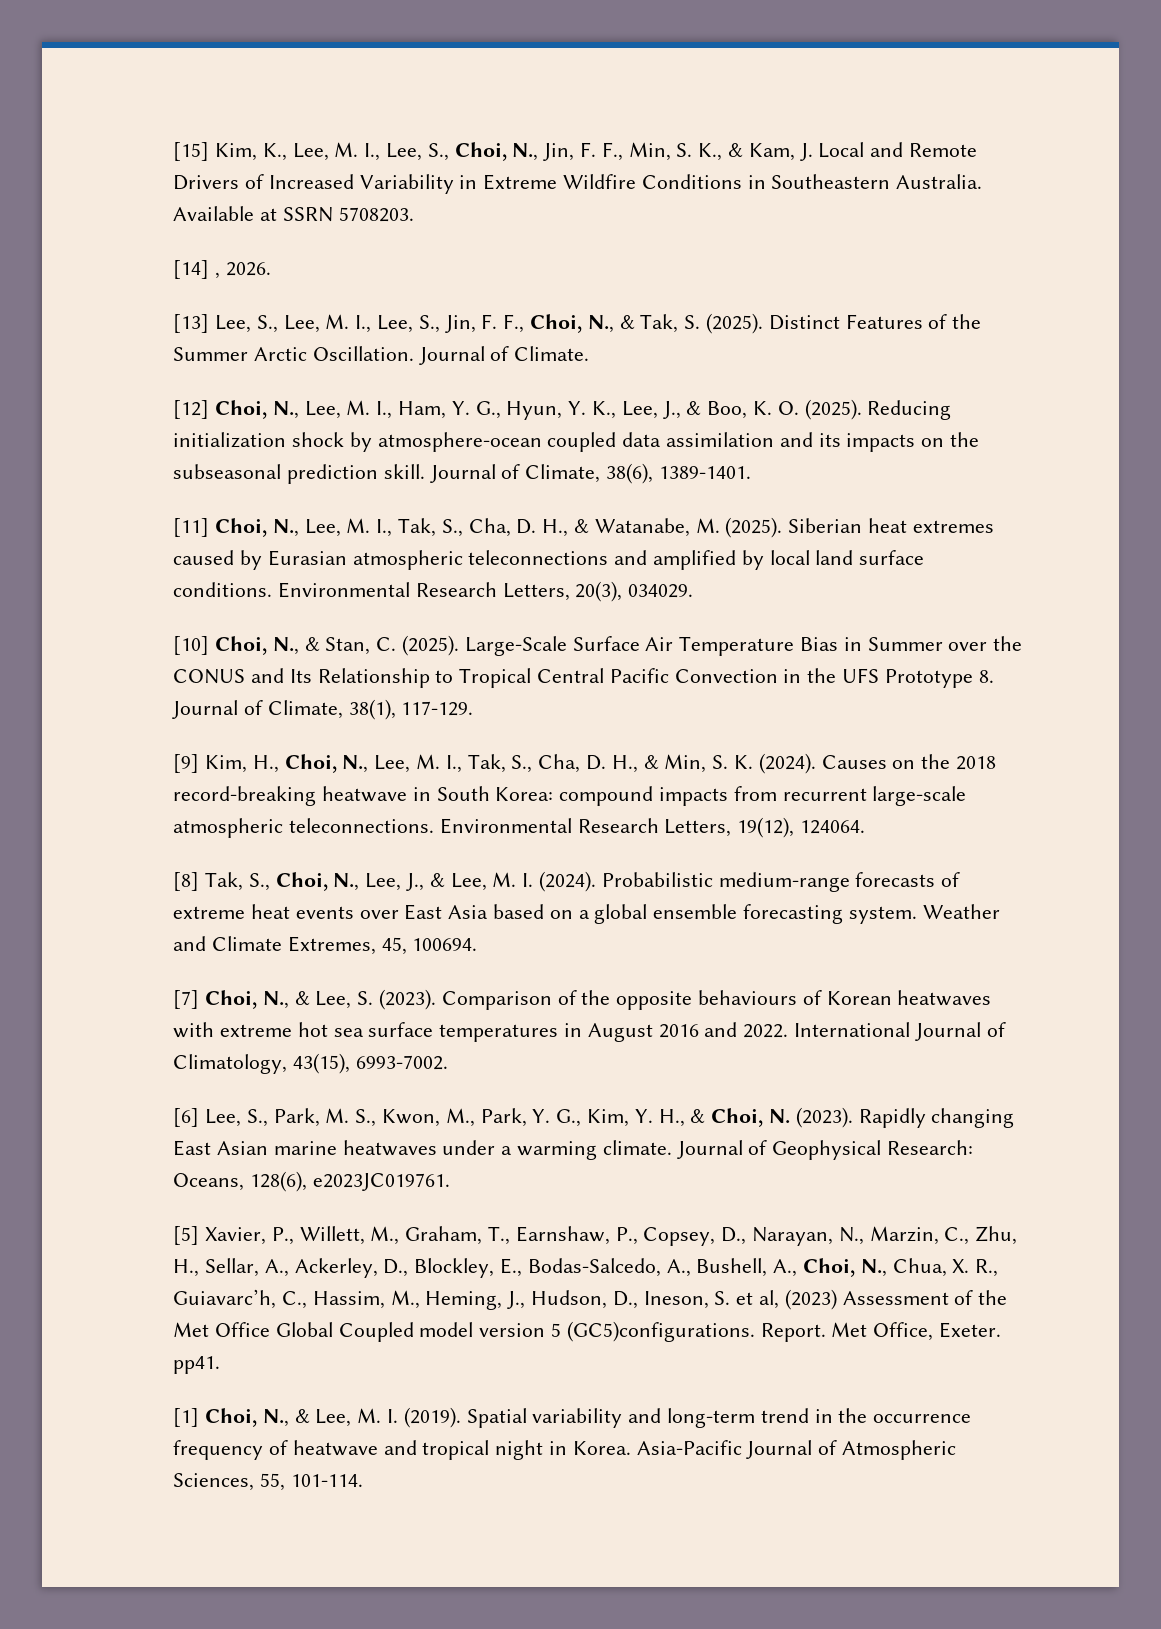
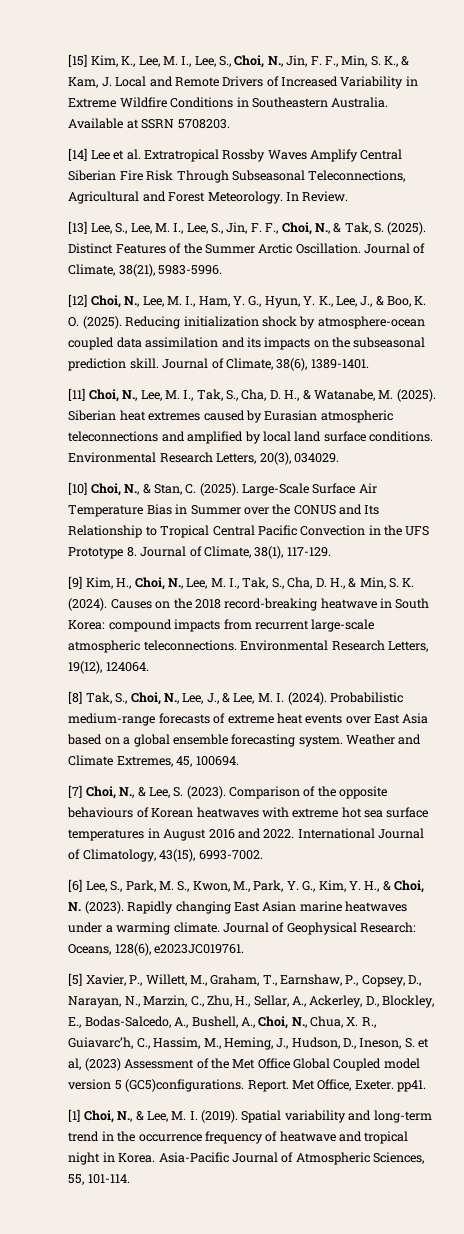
[214,262,271,279] , 2026. -> [90,149,403,162] [68,170,406,183] [68,191,349,204] Lee et al. Extratropical Rossby Waves Amplify Central Siberian Fire Risk Through Subseasonal Teleconnections, Agricultural and Forest Meteorology. In Review.
[514,346,590,361] Climate. -> [68,264,223,277] Climate, 38(21), 5983-5996.

